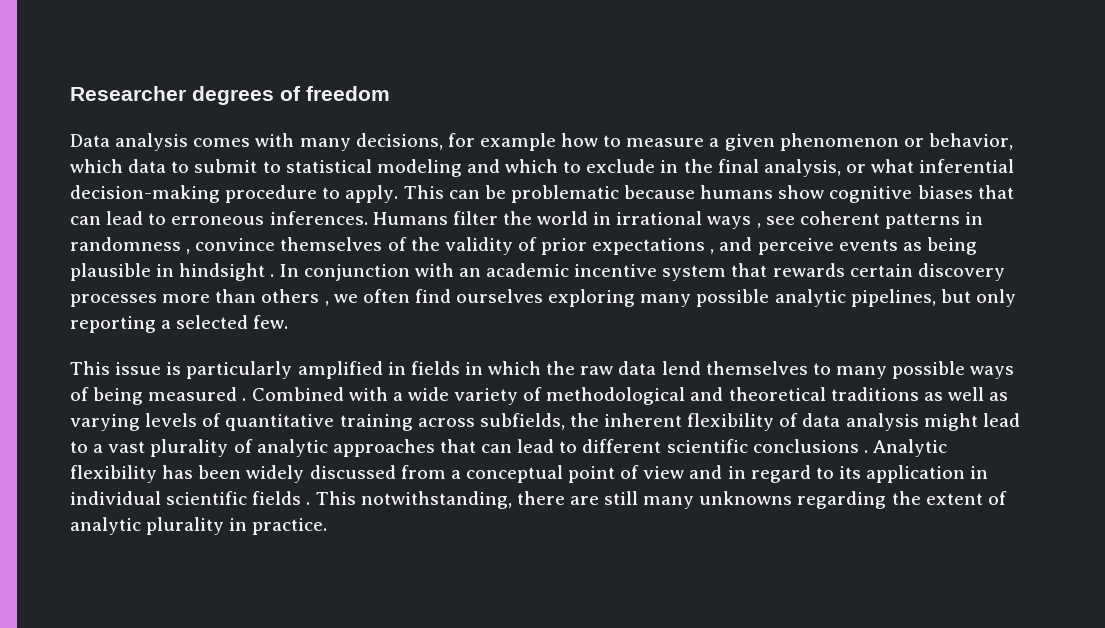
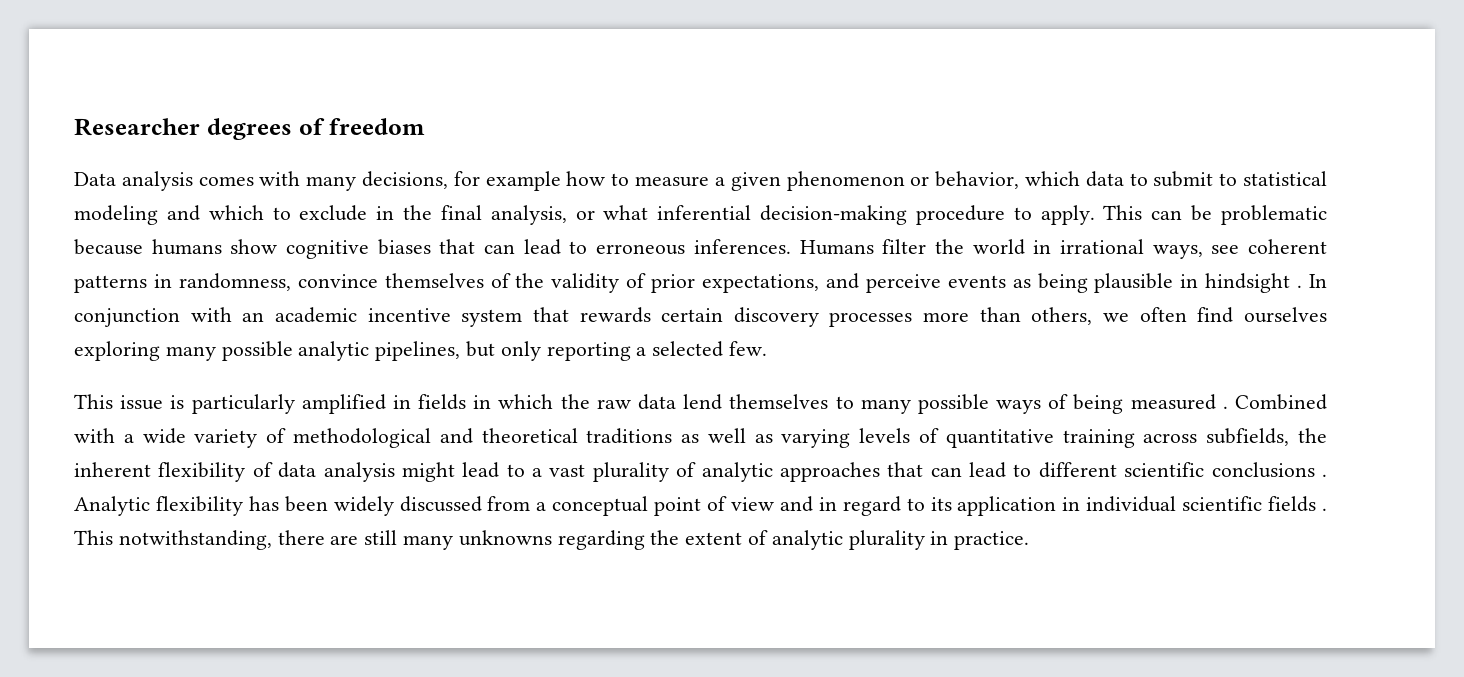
[707,216,761,229] ways , -> [1152,245,1203,259] ways,
[70,237,191,254] randomness , -> [178,273,291,291] randomness,
[592,238,715,255] expectations , -> [701,274,819,293] expectations,
[261,289,329,306] others , -> [1031,307,1093,325] others,

